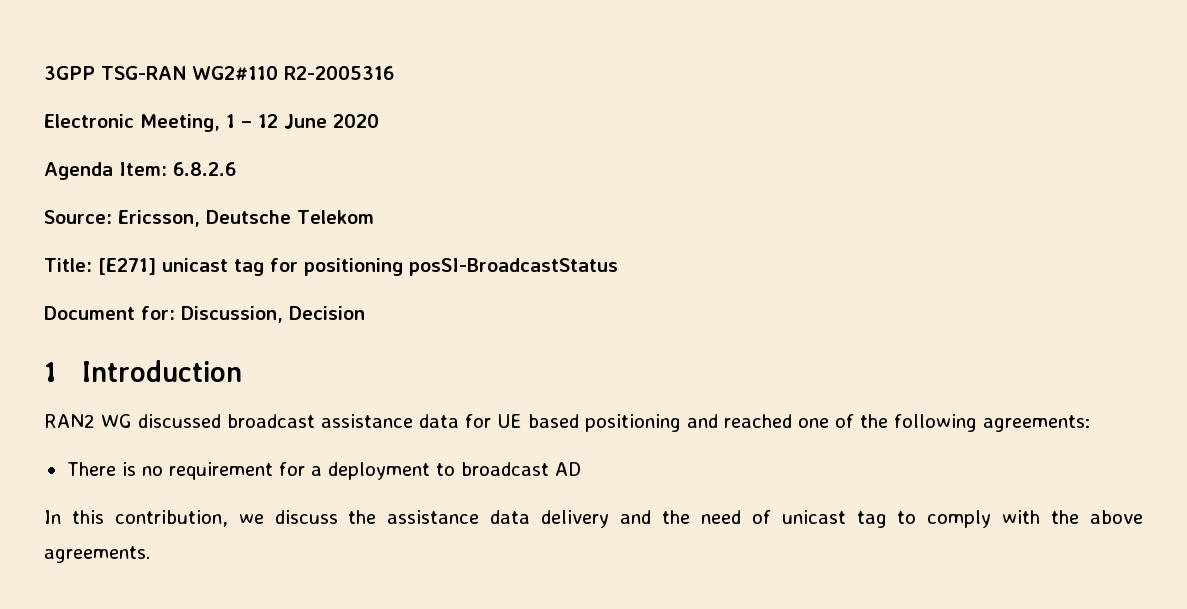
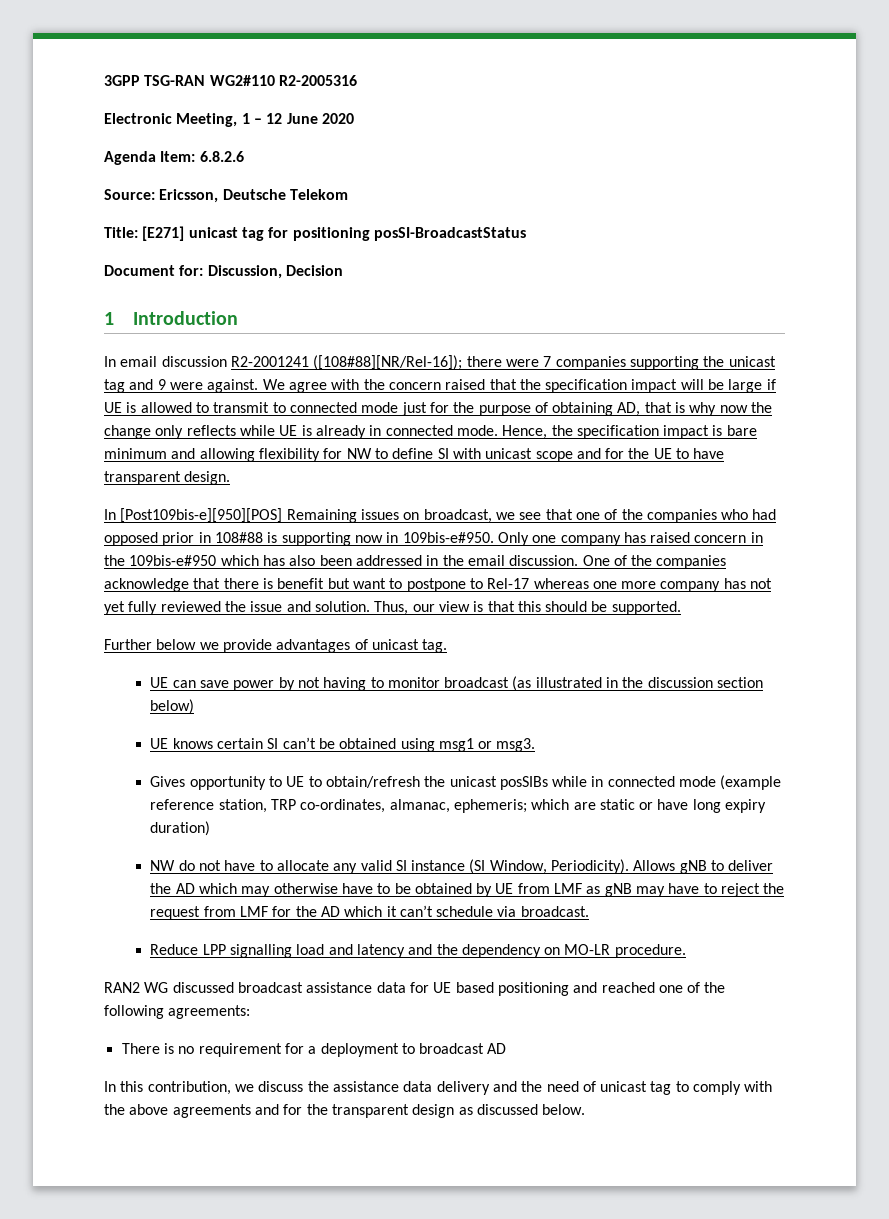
(243, 371) none -> [104,355,776,370] [104,379,776,393] [104,402,773,416] [104,425,757,439] [104,448,725,462] [104,471,231,485] [104,508,777,523] [104,532,763,546] [104,555,727,569] [104,578,773,592] [104,601,681,615] [104,639,448,653] [150,676,764,691] [150,699,195,714] [150,737,536,752] [150,775,782,790] [150,799,767,813] [150,821,211,836] [150,859,774,874] [150,883,785,897] [150,905,589,920] [150,944,686,958] // In email discussion R2-2001241 ([108#88][NR/Rel-16]); there were 7 companies supporting the unicast tag and 9 were against. We agree with the concern raised that the specification impact will be large if UE is allowed to transmit to connected mode just for the purpose of obtaining AD, that is why now the change only reflects while UE is already in connected mode. Hence, the specification impact is bare minimum and allowing flexibility for NW to define SI with unicast scope and for the UE to have transparent design. // In [Post109bis-e][950][POS] Remaining issues on broadcast, we see that one of the companies who had opposed prior in 108#88 is supporting now in 109bis-e#950. Only one company has raised concern in the 109bis-e#950 which has also been addressed in the email discussion. One of the companies acknowledge that there is benefit but want to postpone to Rel-17 whereas one more company has not yet fully reviewed the issue and solution. Thus, our view is that this should be supported. // Further below we provide advantages of unicast tag. // UE can save power by not having to monitor broadcast (as illustrated in the discussion section below) // UE knows certain SI can’t be obtained using msg1 or msg3. // Gives opportunity to UE to obtain/refresh the unicast posSIBs while in connected mode (example reference station, TRP co-ordinates, almanac, ephemeris; which are static or have long expiry duration) // NW do not have to allocate any valid SI instance (SI Window, Periodicity). Allows gNB to deliver the AD which may otherwise have to be obtained by UE from LMF as gNB may have to reject the request from LMF for the AD which it can’t schedule via broadcast. // Reduce LPP signalling load and latency and the dependency on MO-LR procedure.
[44,546,150,563] agreements. -> [172,1104,586,1118] agreements and for the transparent design as discussed below.

